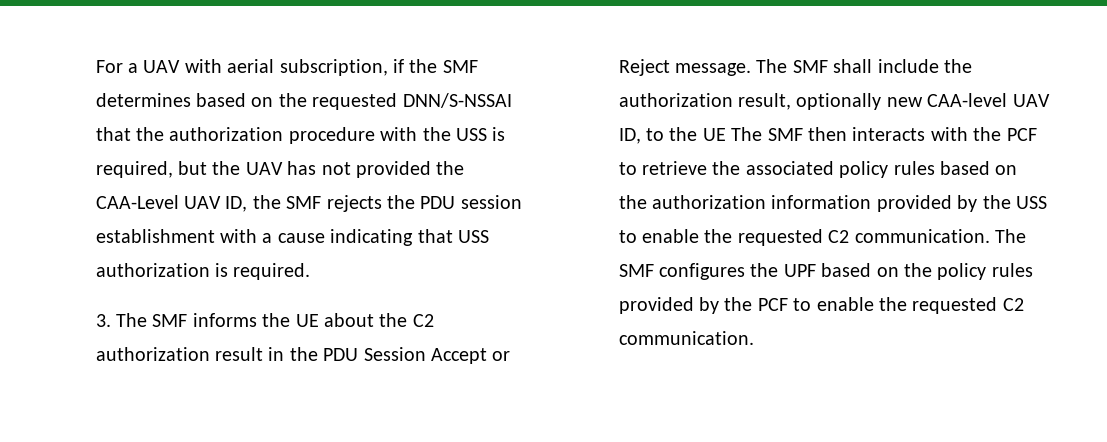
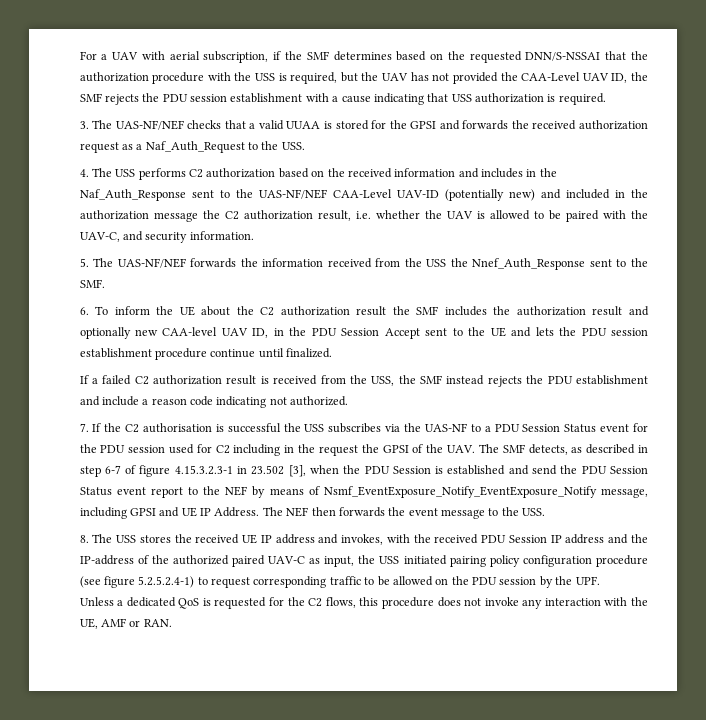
[152,313,257,327] SMF informs -> [115,120,649,130] [79,141,305,153] [79,168,557,180] [79,189,649,201] [79,210,649,222] [79,231,254,243] [79,258,649,270] [79,279,105,288] [79,306,150,315] UAS-NF/NEF checks that a valid UUAA is stored for the GPSI and forwards the received authorization request as a Naf_Auth_Request to the USS. // 4. The USS performs C2 authorization based on the received information and includes in the Naf_Auth_Response sent to the UAS-NF/NEF CAA-Level UAV-ID (potentially new) and included in the authorization message the C2 authorization result, i.e. whether the UAV is allowed to be paired with the UAV-C, and security information. // 5. The UAS-NF/NEF forwards the information received from the USS the Nnef_Auth_Response sent to the SMF. // 6. To inform
(263, 354) none -> [392,306,650,316] [79,327,269,339] the SMF includes the authorization result and optionally new CAA-level UAV ID,
[492,351,511,361] [618,59,972,76] [618,93,1050,110] [618,127,1037,144] [618,161,1018,178] [618,195,1047,212] [618,229,1026,246] [618,263,1033,280] [618,297,1024,314] [618,331,754,345] or Reject message. The SMF shall include the authorization result, optionally new CAA-level UAV ID, to the UE The SMF then interacts with the PCF to retrieve the associated policy rules based on the authorization information provided by the USS to enable the requested C2 communication. The SMF configures the UPF based on the policy rules provided by the PCF to enable the requested C2 communication. -> [425,327,649,337] [79,348,333,360] [79,375,649,387] [79,396,349,408] [79,423,648,433] [79,444,648,456] [79,465,648,477] [79,486,649,498] [79,507,546,519] [79,534,649,545] [79,555,649,567] [79,576,600,588] [79,597,648,609] [79,618,172,629] sent to the UE and lets the PDU session establishment procedure continue until finalized. // If a failed C2 authorization result is received from the USS, the SMF instead rejects the PDU establishment and include a reason code indicating not authorized. // 7. If the C2 authorisation is successful the USS subscribes via the UAS-NF to a PDU Session Status event for the PDU session used for C2 including in the request the GPSI of the UAV. The SMF detects, as described in step 6-7 of figure 4.15.3.2.3-1 in 23.502 [3], when the PDU Session is established and send the PDU Session Status event report to the NEF by means of Nsmf_EventExposure_Notify_EventExposure_Notify message, including GPSI and UE IP Address. The NEF then forwards the event message to the USS. // 8. The USS stores the received UE IP address and invokes, with the received PDU Session IP address and the IP-address of the authorized paired UAV-C as input, the USS initiated pairing policy configuration procedure (see figure 5.2.5.2.4-1) to request corresponding traffic to be allowed on the PDU session by the UPF. // Unless a dedicated QoS is requested for the C2 flows, this procedure does not invoke any interaction with the UE, AMF or RAN.

